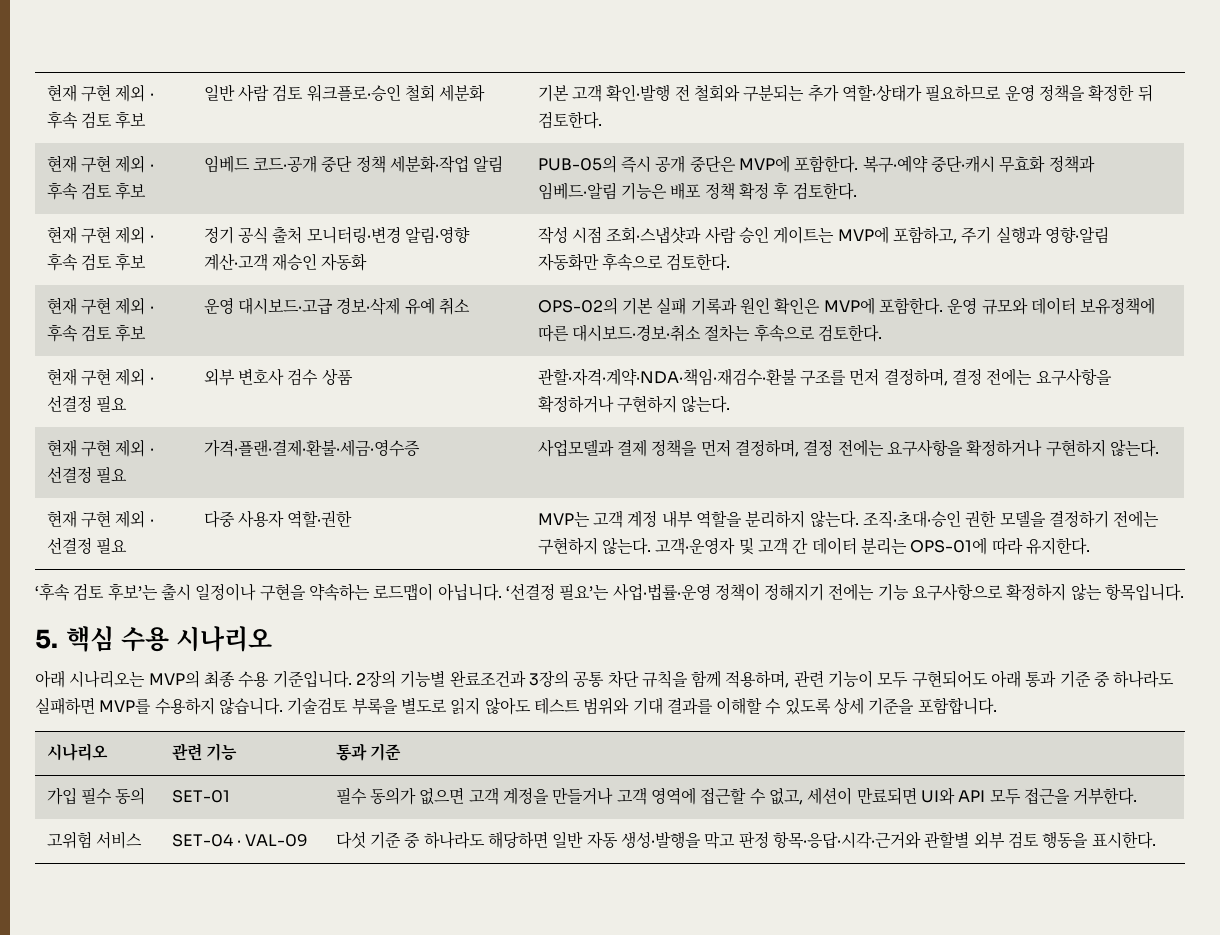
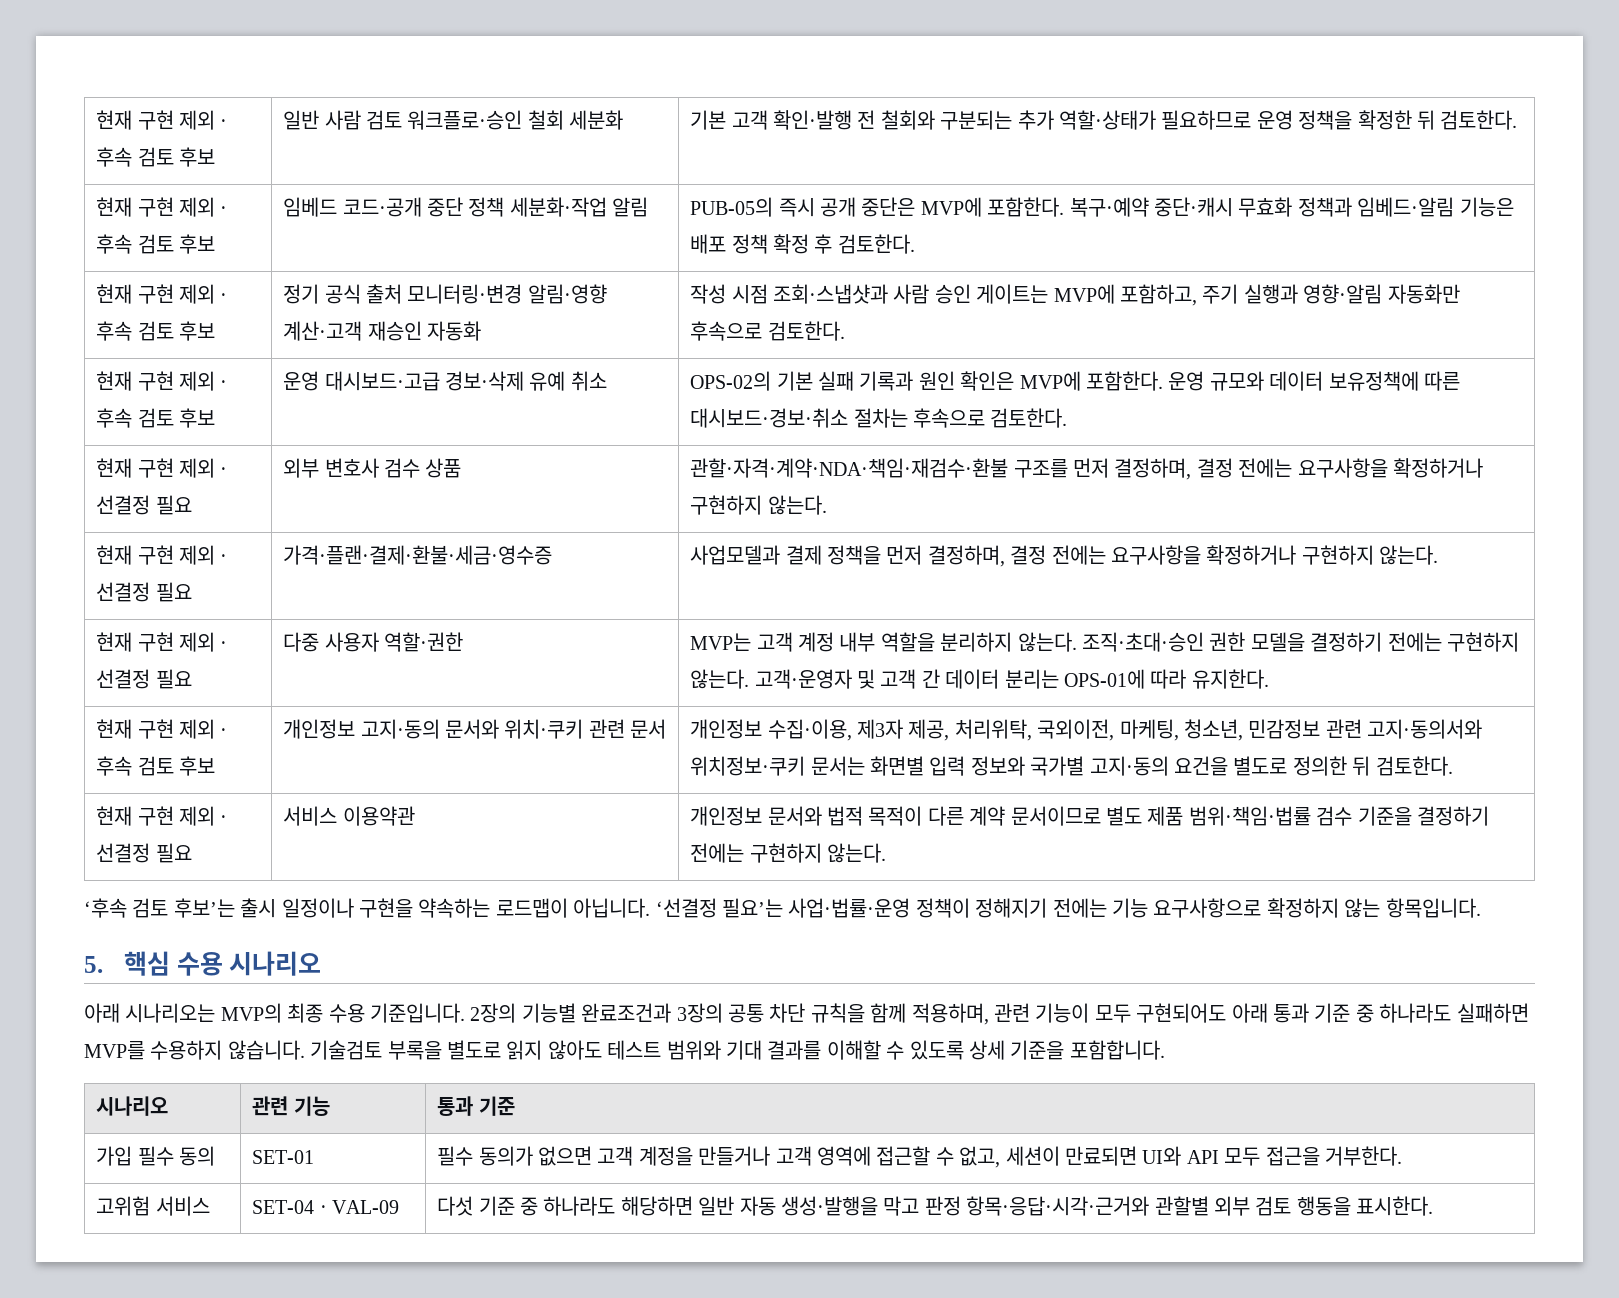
(1091, 546) none -> [96,719,228,739] [96,756,215,776] [283,719,667,739] [690,719,1483,741] [690,756,1453,776] [96,806,228,826] [96,843,192,863] [283,806,415,826] [690,806,1489,826] [690,843,886,863] // 현재 구현 제외 · 후속 검토 후보 | 개인정보 고지·동의 문서와 위치·쿠키 관련 문서 | 개인정보 수집·이용, 제3자 제공, 처리위탁, 국외이전, 마케팅, 청소년, 민감정보 관련 고지·동의서와 위치정보·쿠키 문서는 화면별 입력 정보와 국가별 고지·동의 요건을 별도로 정의한 뒤 검토한다. // 현재 구현 제외 · 선결정 필요 | 서비스 이용약관 | 개인정보 문서와 법적 목적이 다른 계약 문서이므로 별도 제품 범위·책임·법률 검수 기준을 결정하기 전에는 구현하지 않는다.

